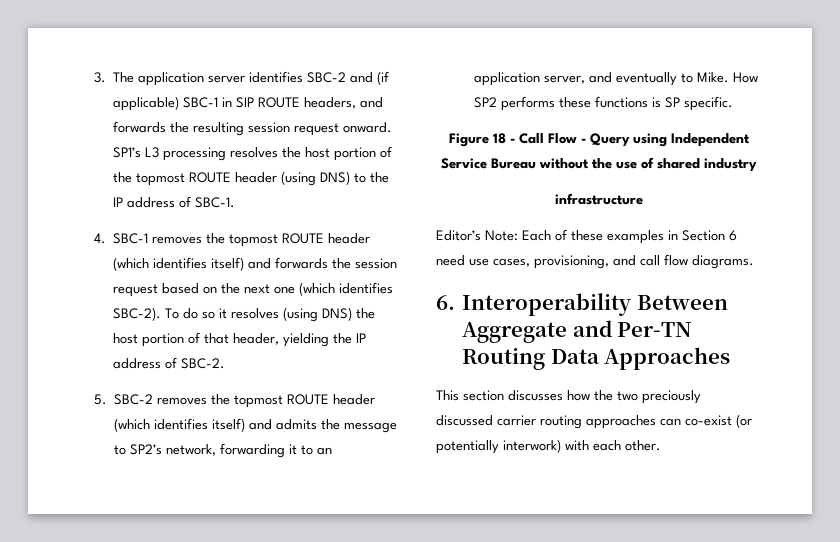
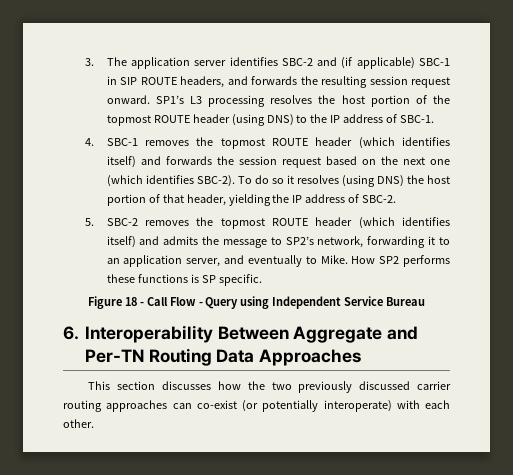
[539,157,757,172] [554,193,643,205] [436,229,737,244] [436,254,754,269] without the use of shared industry // infrastructure // Editor’s Note: Each of these examples in Section 6 need use cases, provisioning, and call flow diagrams. -> (426, 301) none
[642,390,701,404] preciously -> [298,381,353,393] previously
[503,439,561,453] interwork) -> [323,400,392,412] interoperate)

